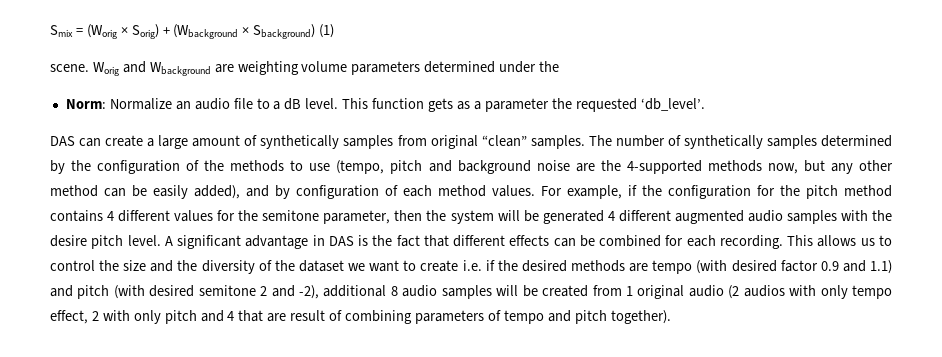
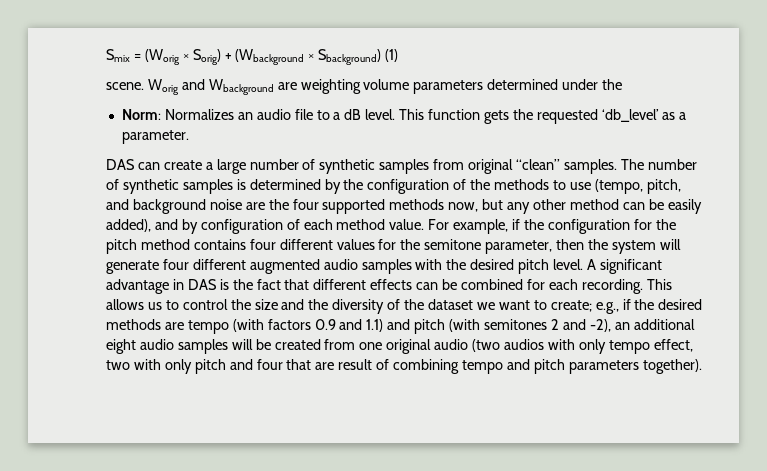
[109,98,172,110] Normalize -> [164,109,234,120] Normalizes
[456,98,705,112] as a parameter the requested ‘db_level’. -> [512,109,686,124] [121,130,189,144] the requested ‘db_level’ as a parameter.
[192,135,340,149] amount of synthetically -> [249,159,376,174] number of synthetic
[683,135,817,149] synthetically samples -> [122,179,246,194] synthetic samples is
[390,160,423,174] pitch -> [646,179,681,194] pitch,
[626,160,702,174] 4-supported -> [292,199,386,214] four supported
[492,185,535,197] values. -> [389,219,425,230] value.
[107,211,115,221] 4 -> [249,239,276,250] four
[523,210,615,224] be generated 4 -> [106,259,189,274] generate four
[50,235,87,247] desire -> [470,259,515,270] desired
[420,260,482,272] create i.e. -> [550,300,619,314] create; e.g.,
[731,260,818,272] desired factor -> [267,319,311,330] factors
[149,285,256,297] desired semitone -> [484,319,548,330] semitones
[323,285,398,297] additional 8 -> [614,319,695,330] [106,339,136,354] an additional eight
[625,286,633,296] 1 -> [359,342,383,350] one
[728,285,740,299] (2 -> [472,339,501,352] (two
[91,311,99,321] 2 -> [106,360,130,370] two
[227,311,235,321] 4 -> [256,359,283,370] four
[414,310,501,324] parameters of -> (460, 366) none
(607, 317) none -> [568,360,639,374] parameters

